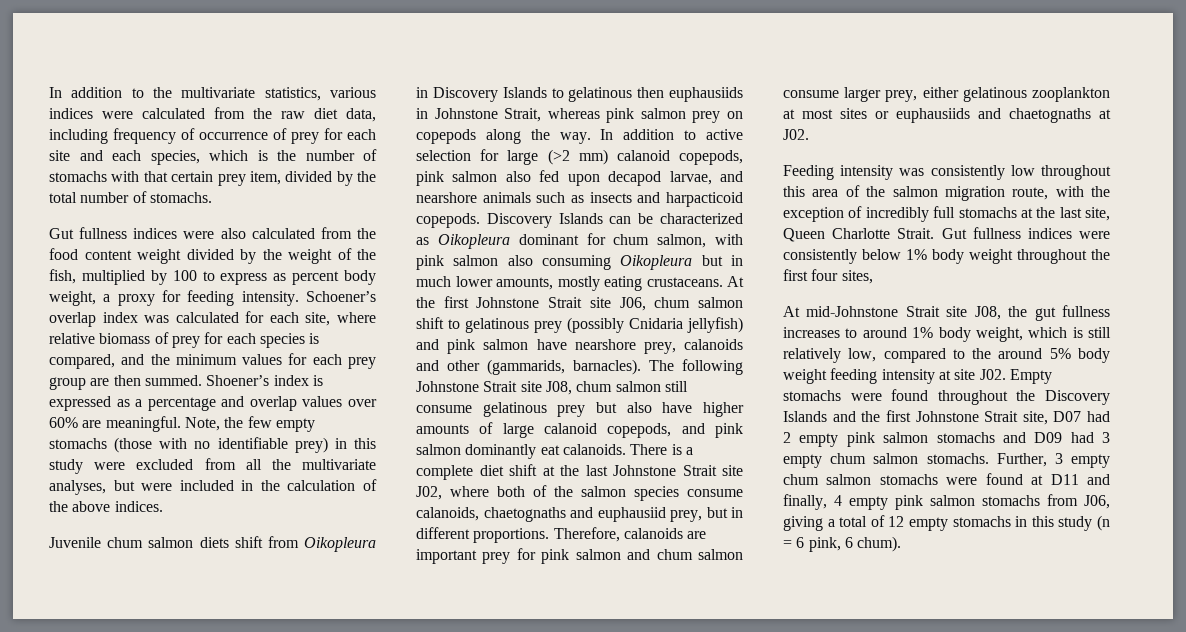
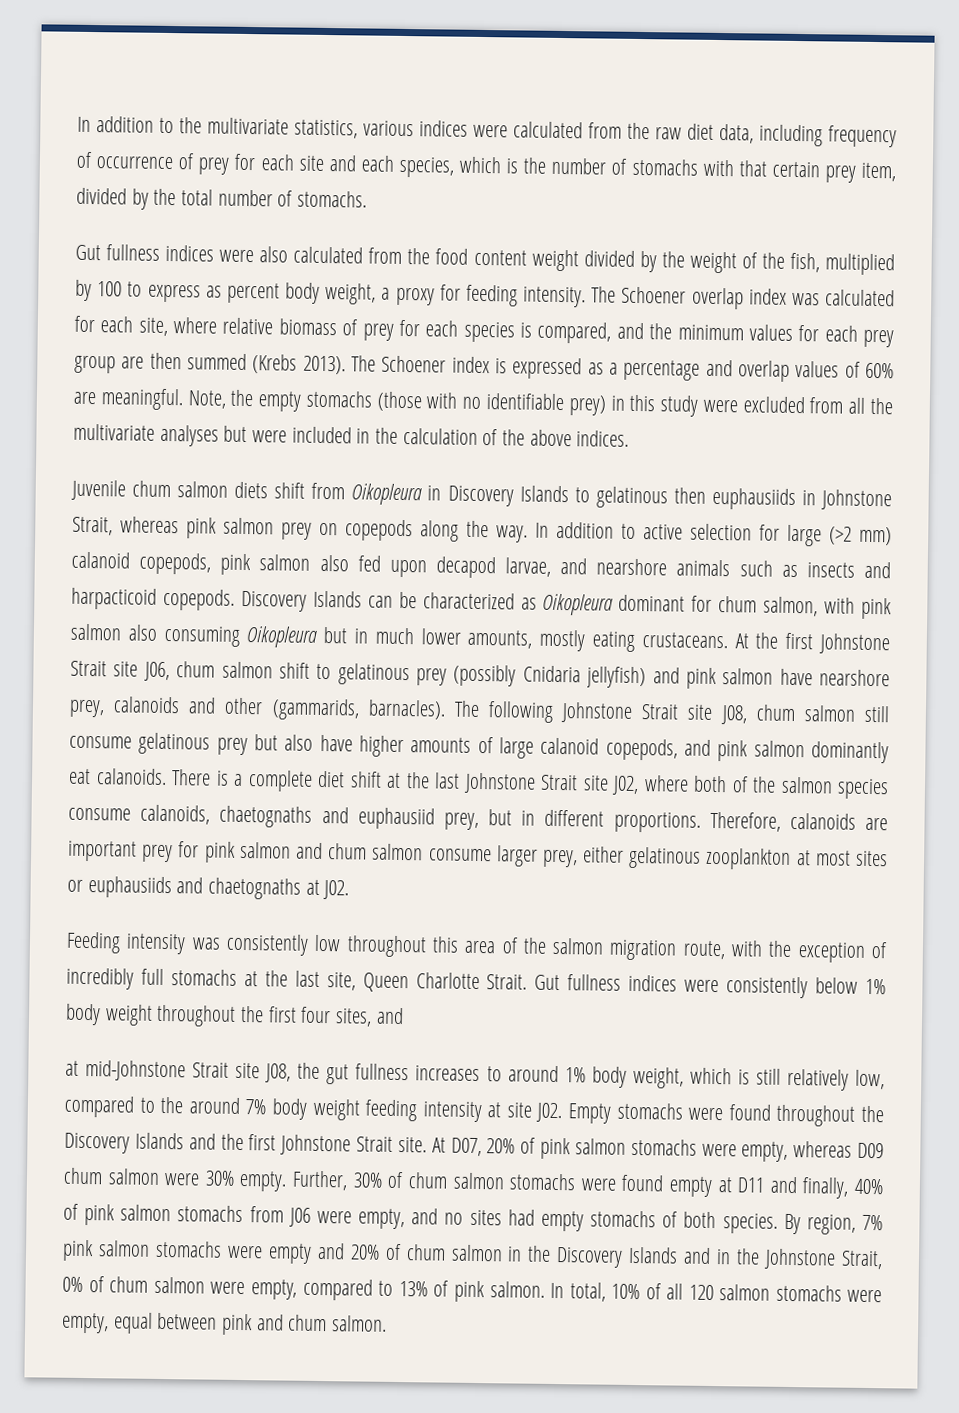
[306,291,376,302] Schoener’s -> [591,286,687,304] The Schoener
[144,375,270,386] summed. Shoener’s -> [187,353,447,375] summed (Krebs 2013). The Schoener
[348,399,377,407] over -> [844,361,861,378] of
[247,416,272,428] few -> (255, 398) none
[49,480,106,495] analyses, -> [159,424,219,447] analyses
[783,306,800,317] // At -> [375,1007,404,1025] [65,1060,79,1076] and // at
[1049,348,1071,359] 5% -> [245,1099,267,1115] 7%
[1022,411,1110,425] [783,432,1110,447] [783,453,1110,468] site, D07 had 2 empty pink salmon stomachs and D09 had 3 empty chum salmon stomachs. Further, 3 empty -> [397,1136,885,1162] [63,1167,405,1192] site. At D07, 20% of pink salmon stomachs were empty, whereas D09 chum salmon were 30% empty. Further, 30% of
(1023, 479) none -> [668,1176,713,1197] empty
[834,495,888,510] 4 empty -> [853,1178,884,1195] [63,1203,79,1220] 40% of
[1084,495,1110,509] [783,515,1110,531] [783,536,902,552] J06, giving a total of 12 empty stomachs in this study (n = 6 pink, 6 chum). -> [288,1207,883,1235] [62,1239,884,1270] [62,1276,883,1303] [61,1312,388,1336] J06 were empty, and no sites had empty stomachs of both species. By region, 7% pink salmon stomachs were empty and 20% of chum salmon in the Discovery Islands and in the Johnstone Strait, 0% of chum salmon were empty, compared to 13% of pink salmon. In total, 10% of all 120 salmon stomachs were empty, equal between pink and chum salmon.

